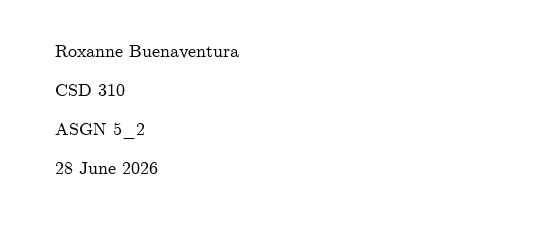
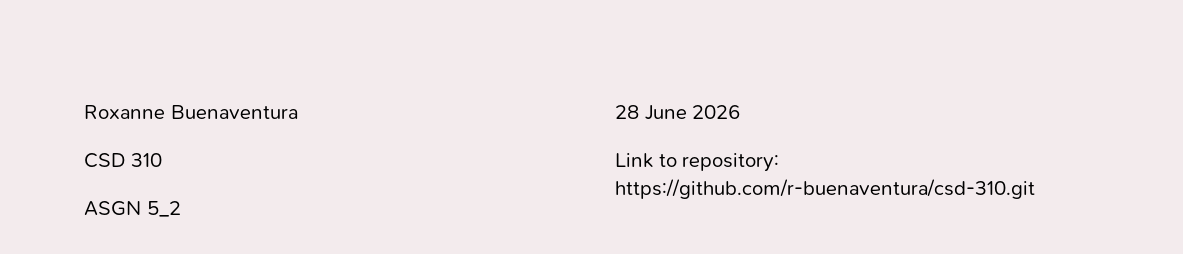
(158, 168) none -> [615,153,780,172] [615,179,1035,199] // Link to repository: https://github.com/r-buenaventura/csd-310.git

